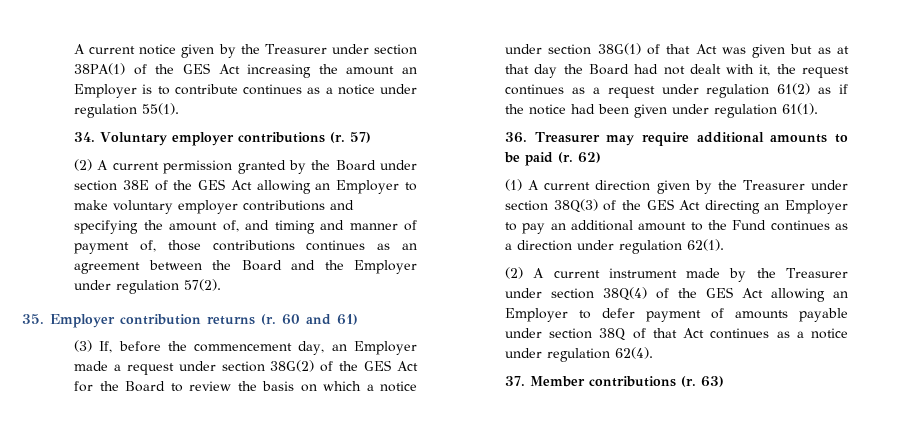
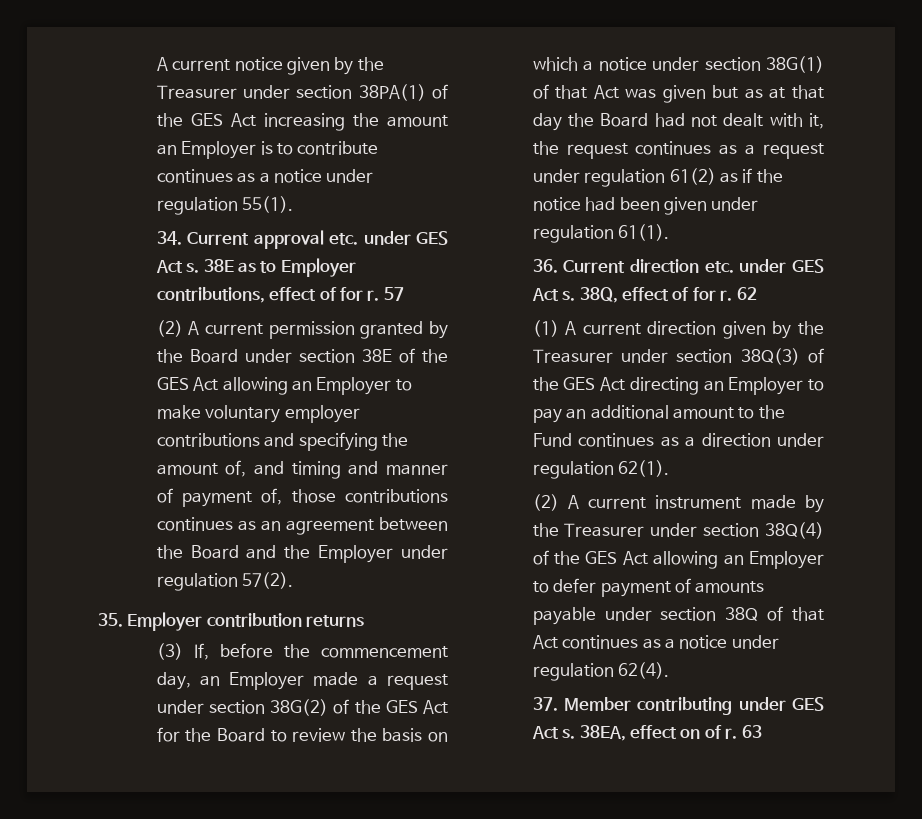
[100,132,372,146] Voluntary employer contributions (r. 57) -> [187,230,448,249] [155,258,356,277] [156,287,404,303] Current approval etc. under GES Act s. 38E as to Employer contributions, effect of for r. 57
[261,314,358,325] (r. 60 and 61) -> (365, 621) none
[534,132,848,146] [504,152,602,166] Treasurer may require additional amounts to be paid (r. 62) -> [563,259,824,273] [531,287,757,303] Current direction etc. under GES Act s. 38Q, effect of for r. 62
[589,376,725,387] contributions (r. 63) -> [637,697,824,715] [531,725,762,741] contributing under GES Act s. 38EA, effect on of r. 63

